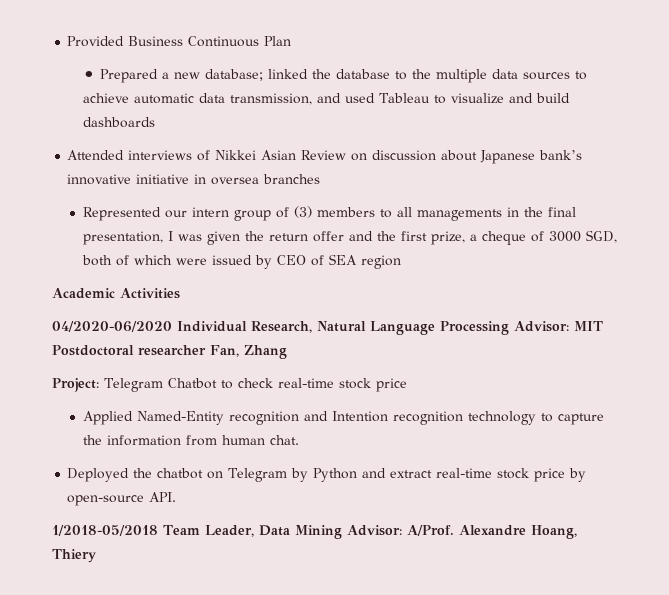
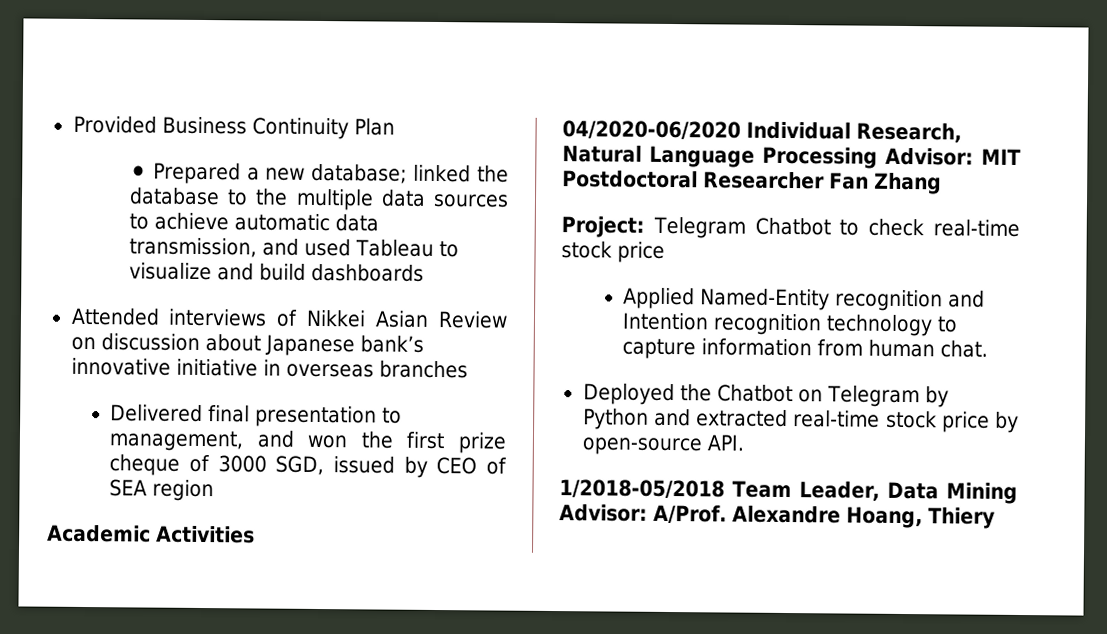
[188,36,260,47] Continuous -> [251,117,349,140] Continuity
[211,177,260,185] oversea -> [285,363,374,378] overseas
[82,206,576,221] [82,230,617,245] [81,255,207,266] Represented our intern group of (3) members to all managements in the final presentation, I was given the return offer and the first prize, a cheque of 3000 SGD, both of which were -> [110,404,403,428] [109,430,508,454] [109,454,325,476] Delivered final presentation to management, and won the first prize cheque of 3000 SGD,
[138,345,239,357] researcher Fan, -> [703,171,869,190] Researcher Fan
[82,435,102,445] the -> (697, 349) none
[157,468,204,479] chatbot -> [716,384,793,403] Chatbot
[390,470,433,478] extract -> [696,409,789,428] extracted

